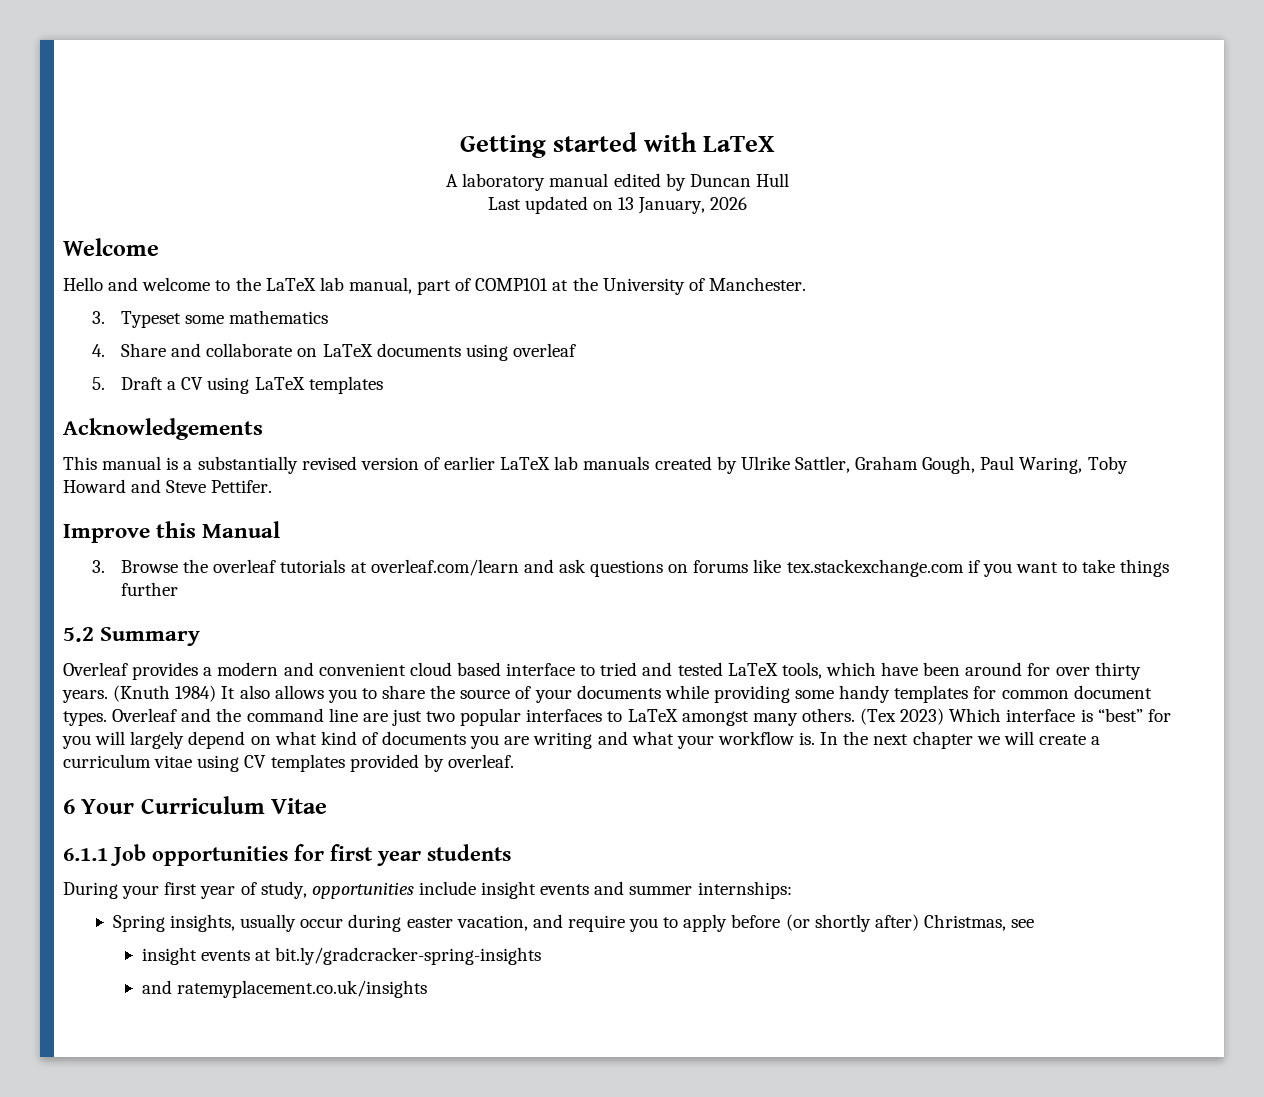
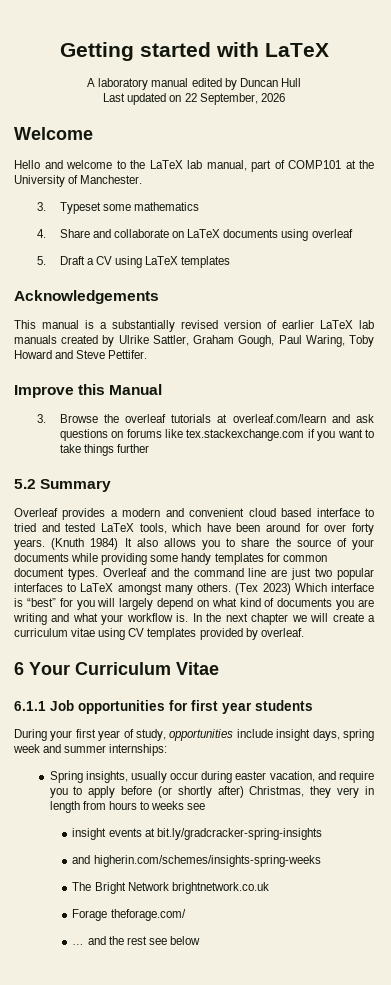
[618,197,706,214] 13 January, -> [184,93,258,105] 22 September,
[1094,662,1141,680] thirty -> [351,523,374,535] forty
[540,884,590,895] events -> [312,729,374,741] [13,744,40,753] days, spring week
(1006, 922) none -> [310,786,374,798] [49,801,184,813] they very in length from hours to weeks
[177,980,428,998] ratemyplacement.co.uk/insights -> [93,855,321,867] [72,882,269,894] [72,909,186,921] [72,936,200,945] higherin.com/schemes/insights-spring-weeks // The Bright Network brightnetwork.co.uk // Forage theforage.com/ // … and the rest see below

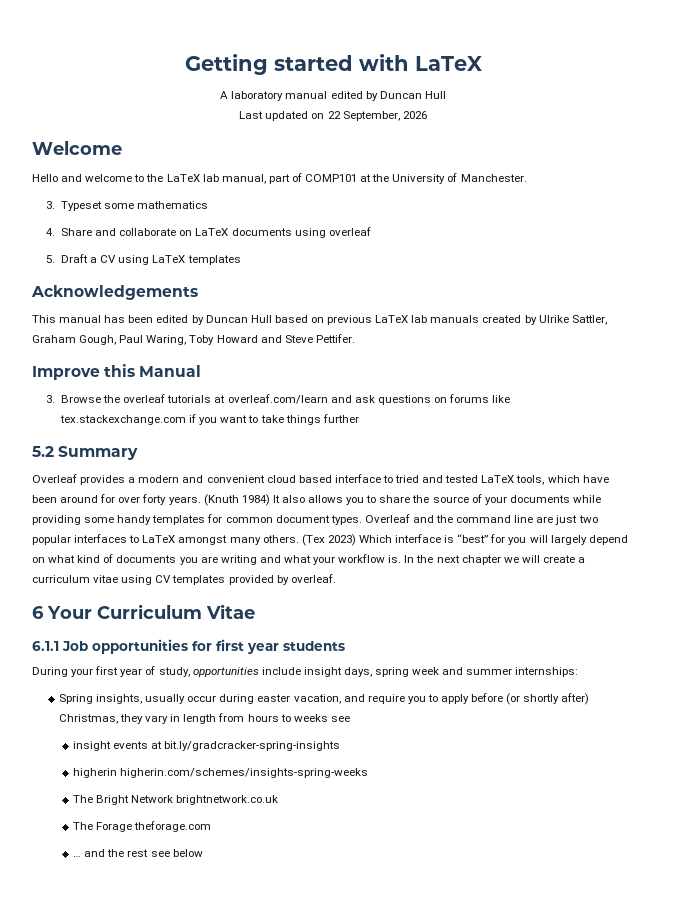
[85,320,314,332] is a substantially revised version of earlier -> [104,315,373,325] has been edited by Duncan Hull based on previous
[337,787,360,798] very -> [145,715,169,724] vary
[72,855,91,864] and -> [73,768,118,778] higherin
[72,909,186,921] Forage theforage.com/ -> [73,821,212,832] The Forage theforage.com

